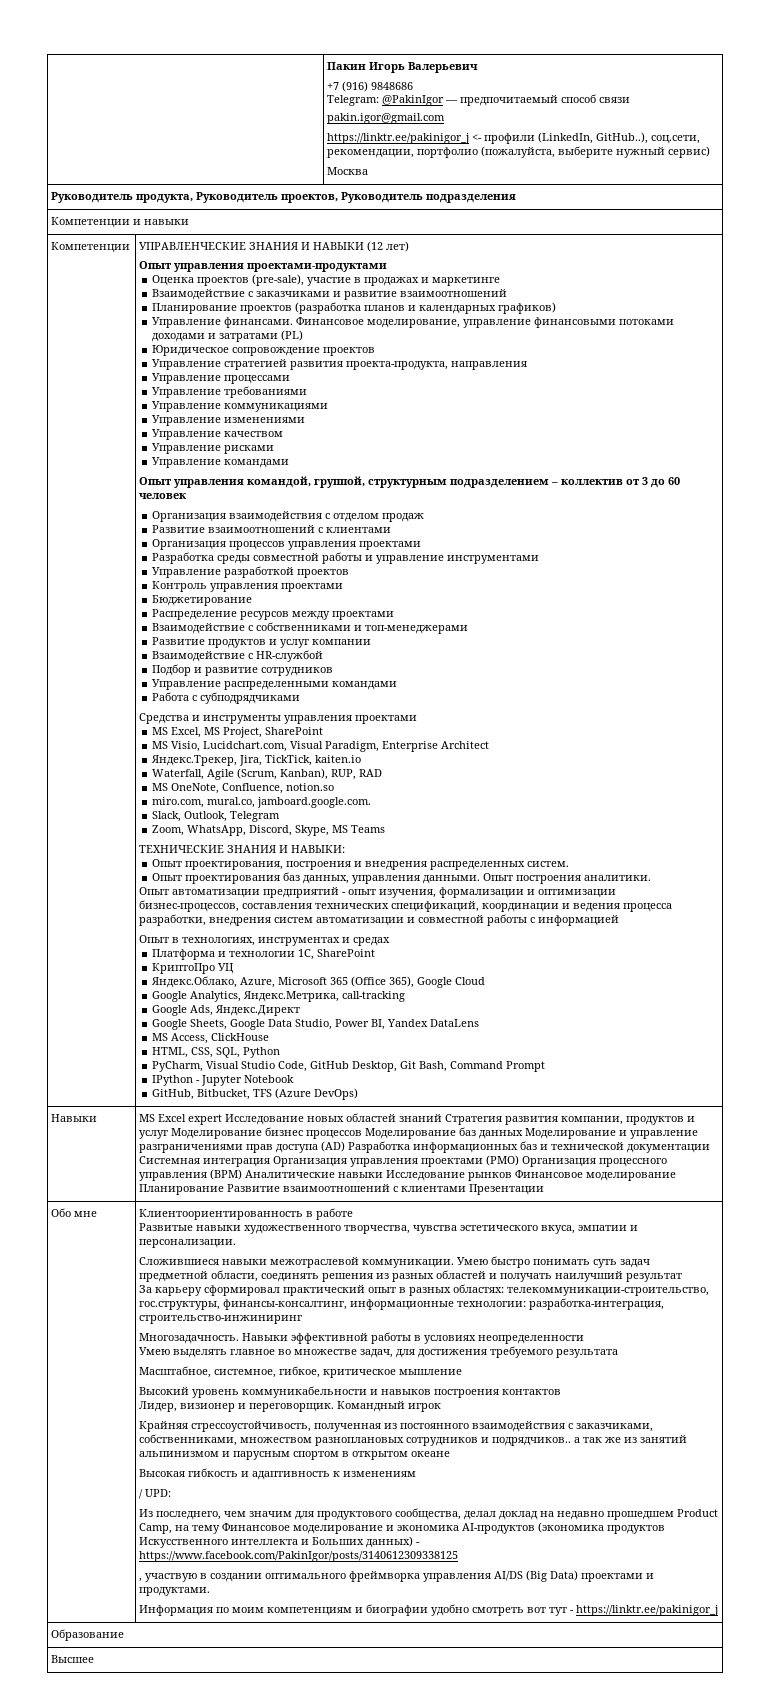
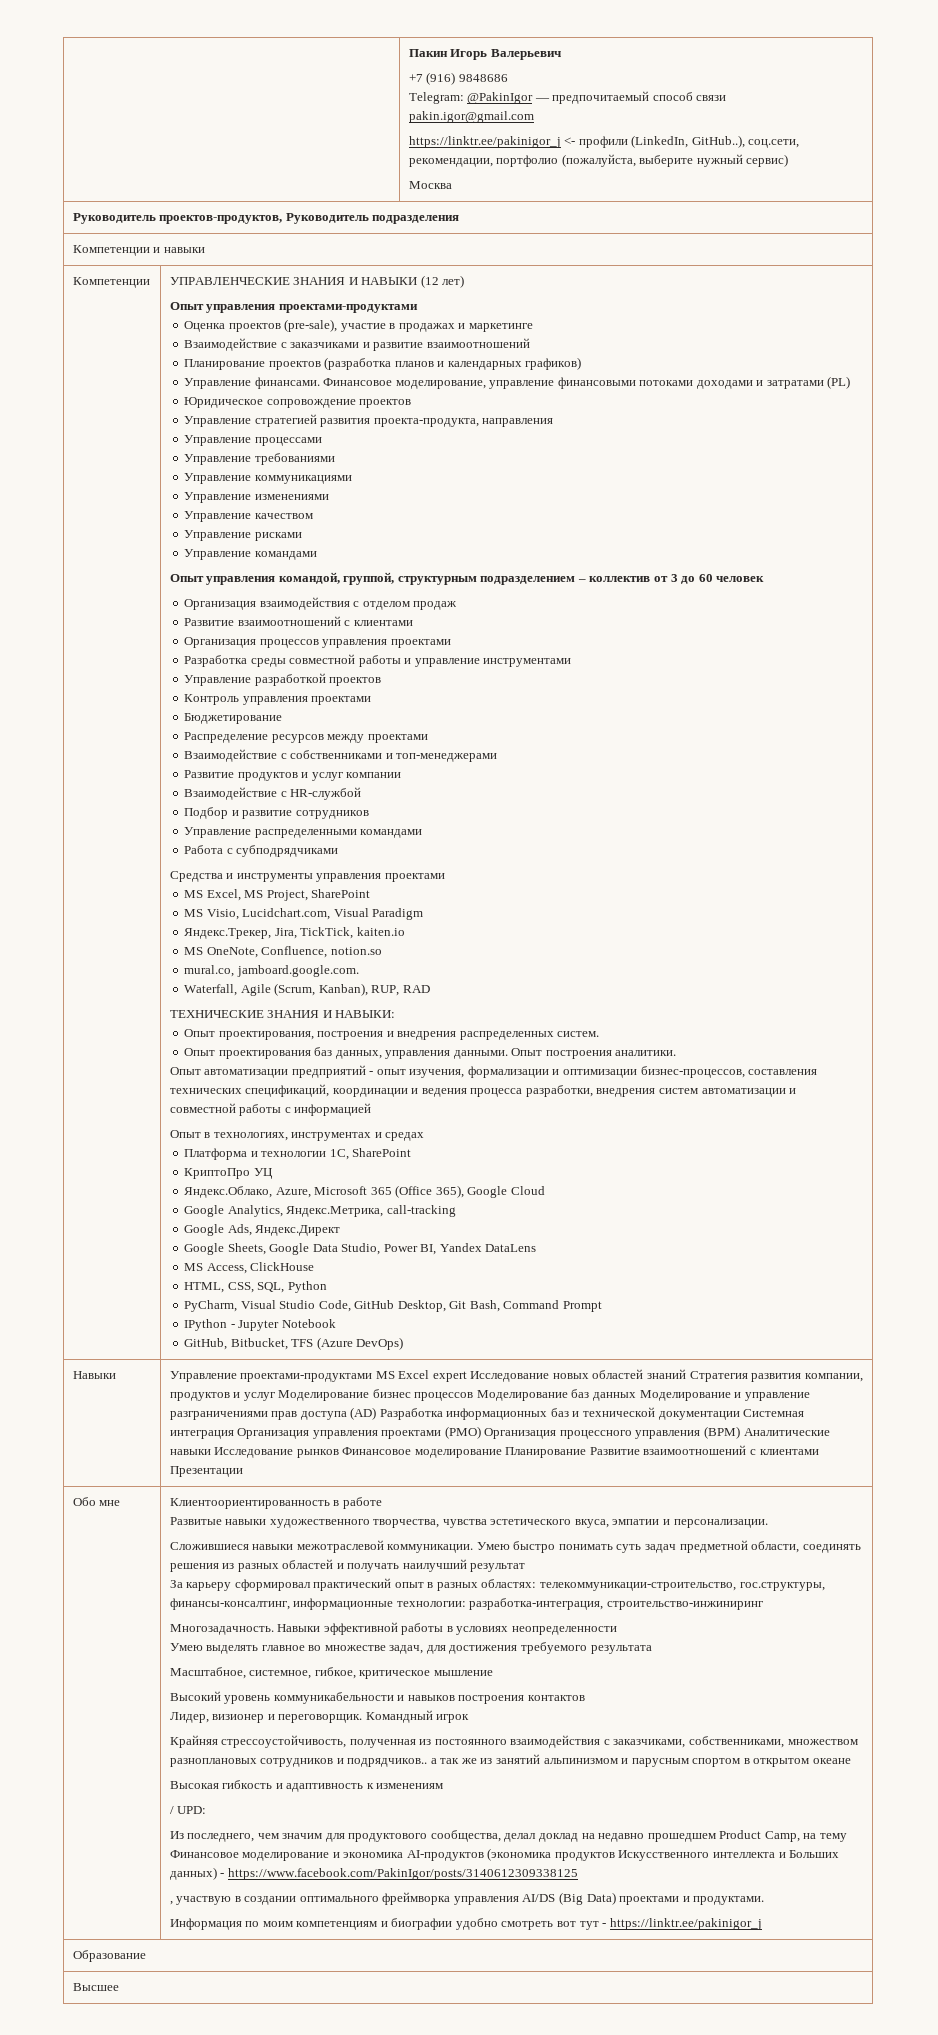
[136,192,339,203] продукта, Руководитель проектов, -> [159,215,283,224] проектов-продуктов,
[324,741,489,752] Paradigm, Enterprise Architect -> [372,908,424,920] Paradigm
(361, 759) none -> [184,946,382,958] [184,965,359,977] // MS OneNote, Confluence, notion.so // mural.co, jamboard.google.com.
[151,783,334,794] [151,797,371,808] [151,811,280,822] [151,825,385,836] // MS OneNote, Confluence, notion.so // miro.com, mural.co, jamboard.google.com. // Slack, Outlook, Telegram // Zoom, WhatsApp, Discord, Skype, MS Teams -> (430, 989) none
(98, 1118) none -> [169,1371,373,1382] Управление проектами-продуктами

